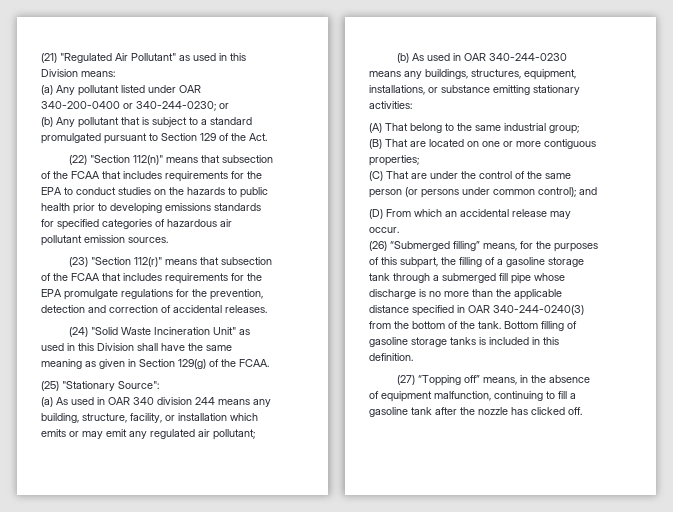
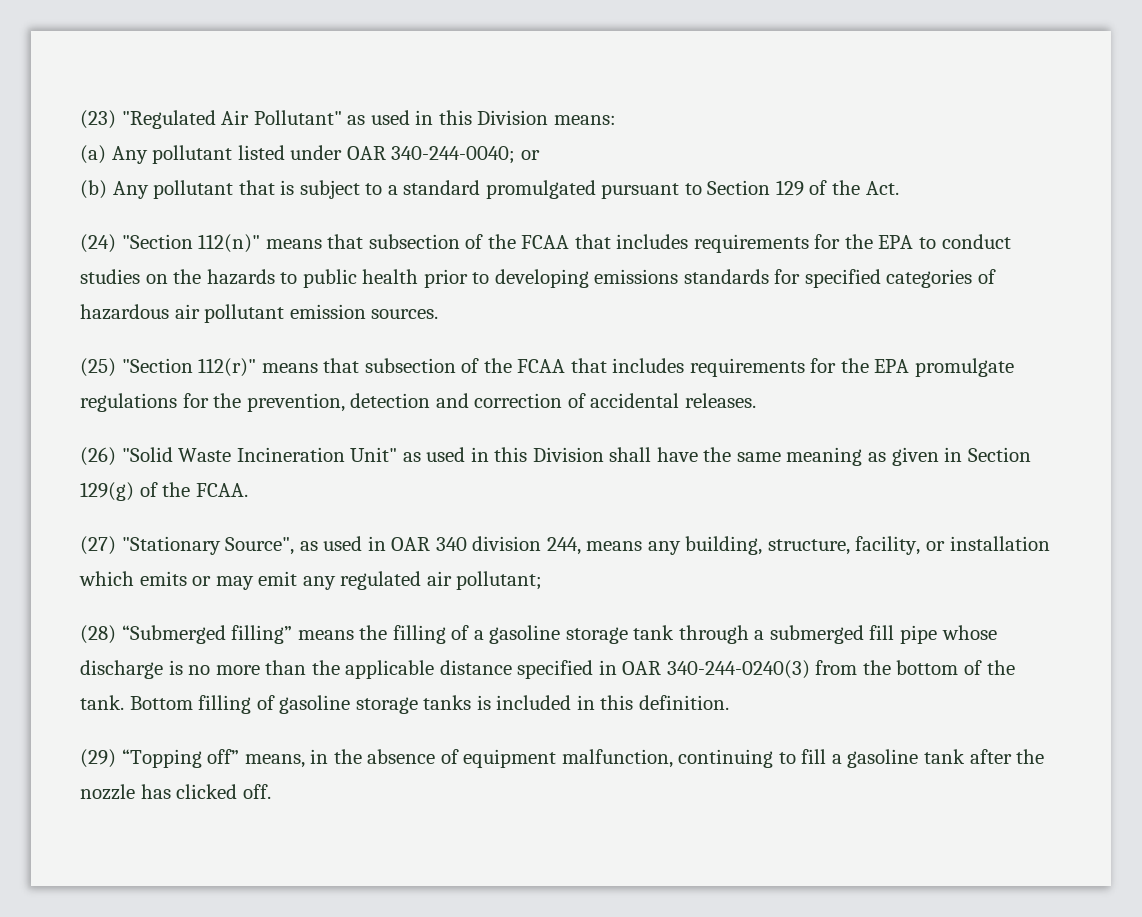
[41,53,57,63] (21) -> [80,110,116,129] (23)
[41,101,216,111] 340-200-0400 or 340-244-0230; -> [391,146,516,164] 340-244-0040;
[69,155,88,165] (22) -> [80,234,116,253] (24)
[69,257,89,267] (23) -> [80,358,116,377] (25)
[69,327,89,337] (24) -> [80,447,116,466] (26)
[41,381,159,391] [41,397,68,407] (25) "Stationary Source": // (a) As -> [80,536,318,555] (27) "Stationary Source", as
[195,397,215,405] 244 -> [546,537,581,555] 244,
[397,53,568,63] [369,69,576,80] [369,85,580,95] [369,101,412,109] [369,123,579,134] [369,139,596,149] [369,155,419,166] [369,171,571,181] [369,187,597,198] [369,209,571,219] [369,227,399,233] [369,241,598,252] [369,257,438,268] (b) As used in OAR 340-244-0230 means any buildings, structures, equipment, installations, or substance emitting stationary activities: // (A) That belong to the same industrial group; // (B) That are located on one or more contiguous properties; // (C) That are under the control of the same person (or persons under common control); and // (D) From which an accidental release may occur. // (26) “Submerged filling” means, for the purposes of this subpart, -> [80,625,354,644] (28) “Submerged filling” means
[397,375,416,385] (27) -> [80,749,116,768] (29)

